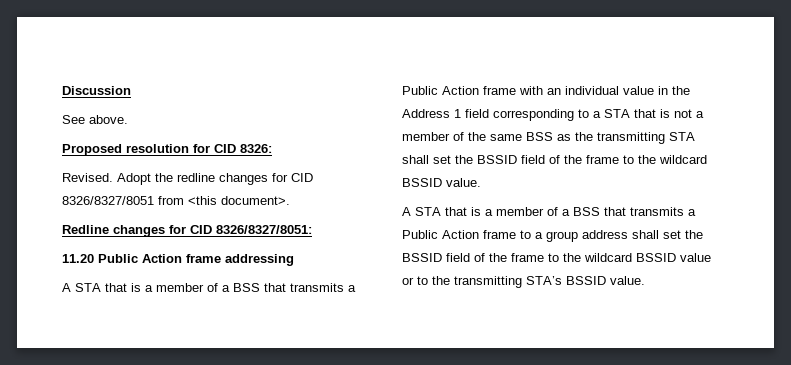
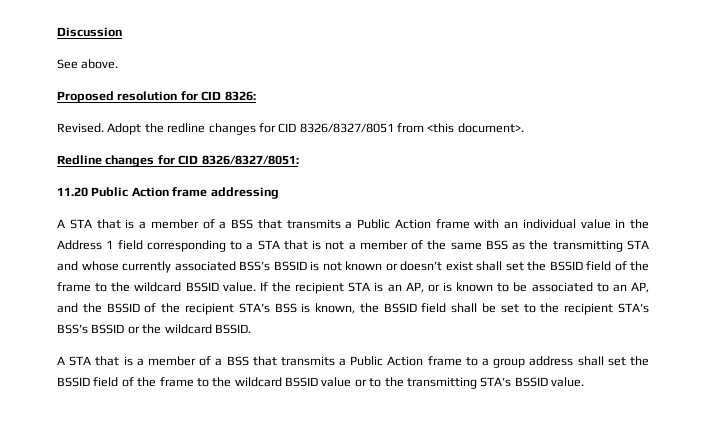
(695, 136) none -> [57,261,473,273] and whose currently associated BSS’s BSSID is not known or doesn’t exist
(481, 182) none -> [259,282,650,294] [57,303,649,315] [57,324,251,334] If the recipient STA is an AP, or is known to be associated to an AP, and the BSSID of the recipient STA’s BSS is known, the BSSID field shall be set to the recipient STA’s BSS’s BSSID or the wildcard BSSID.

